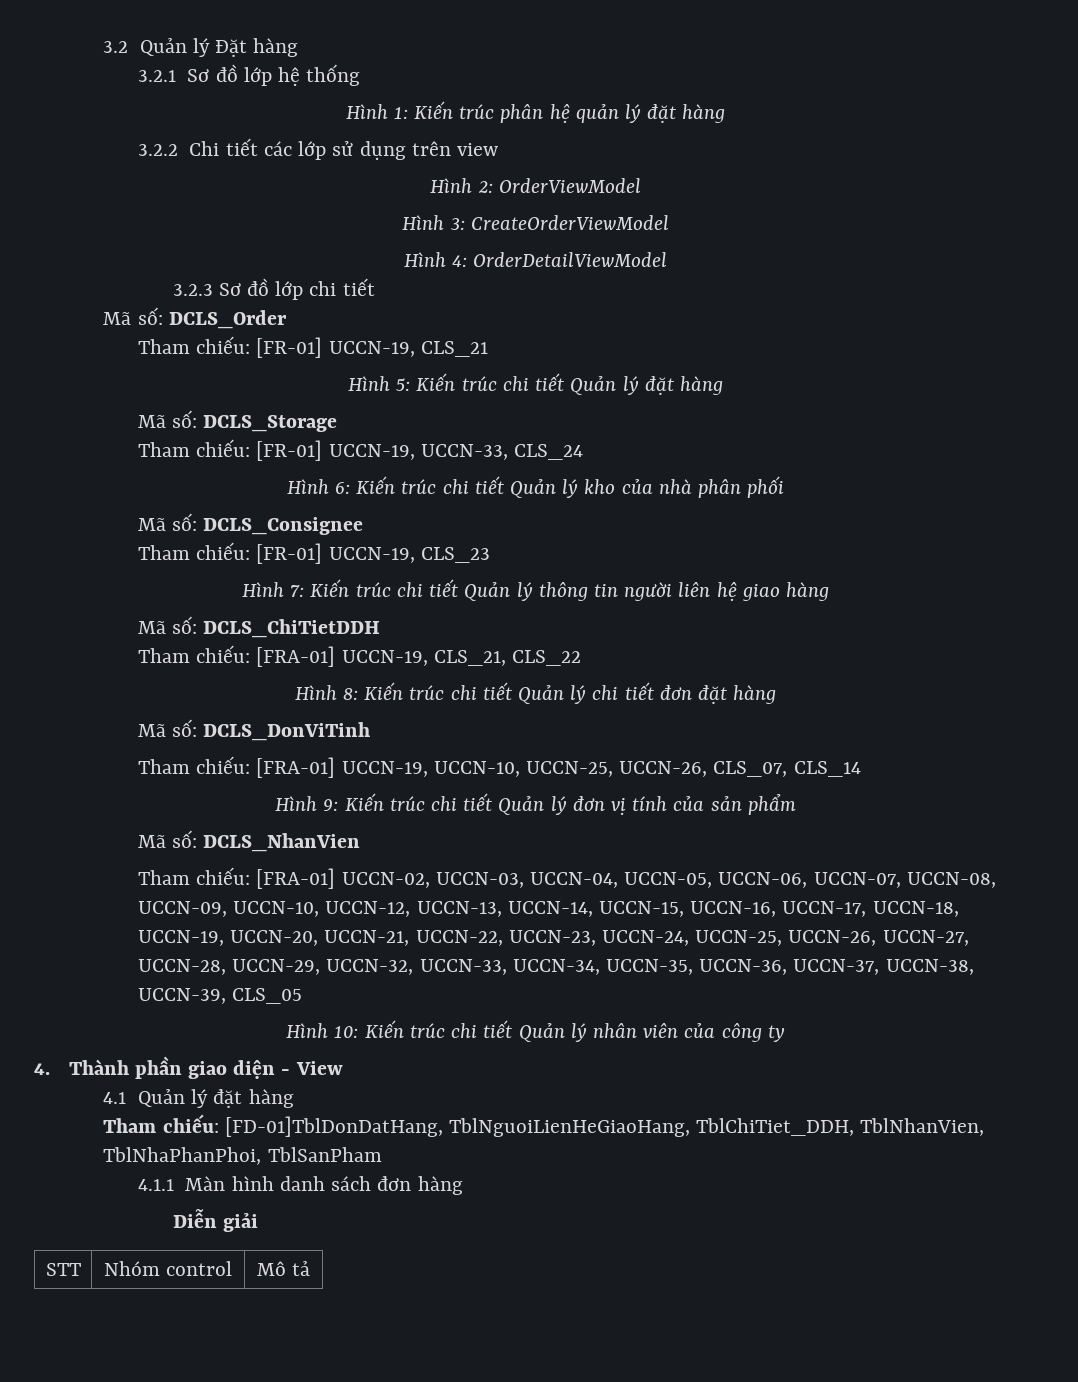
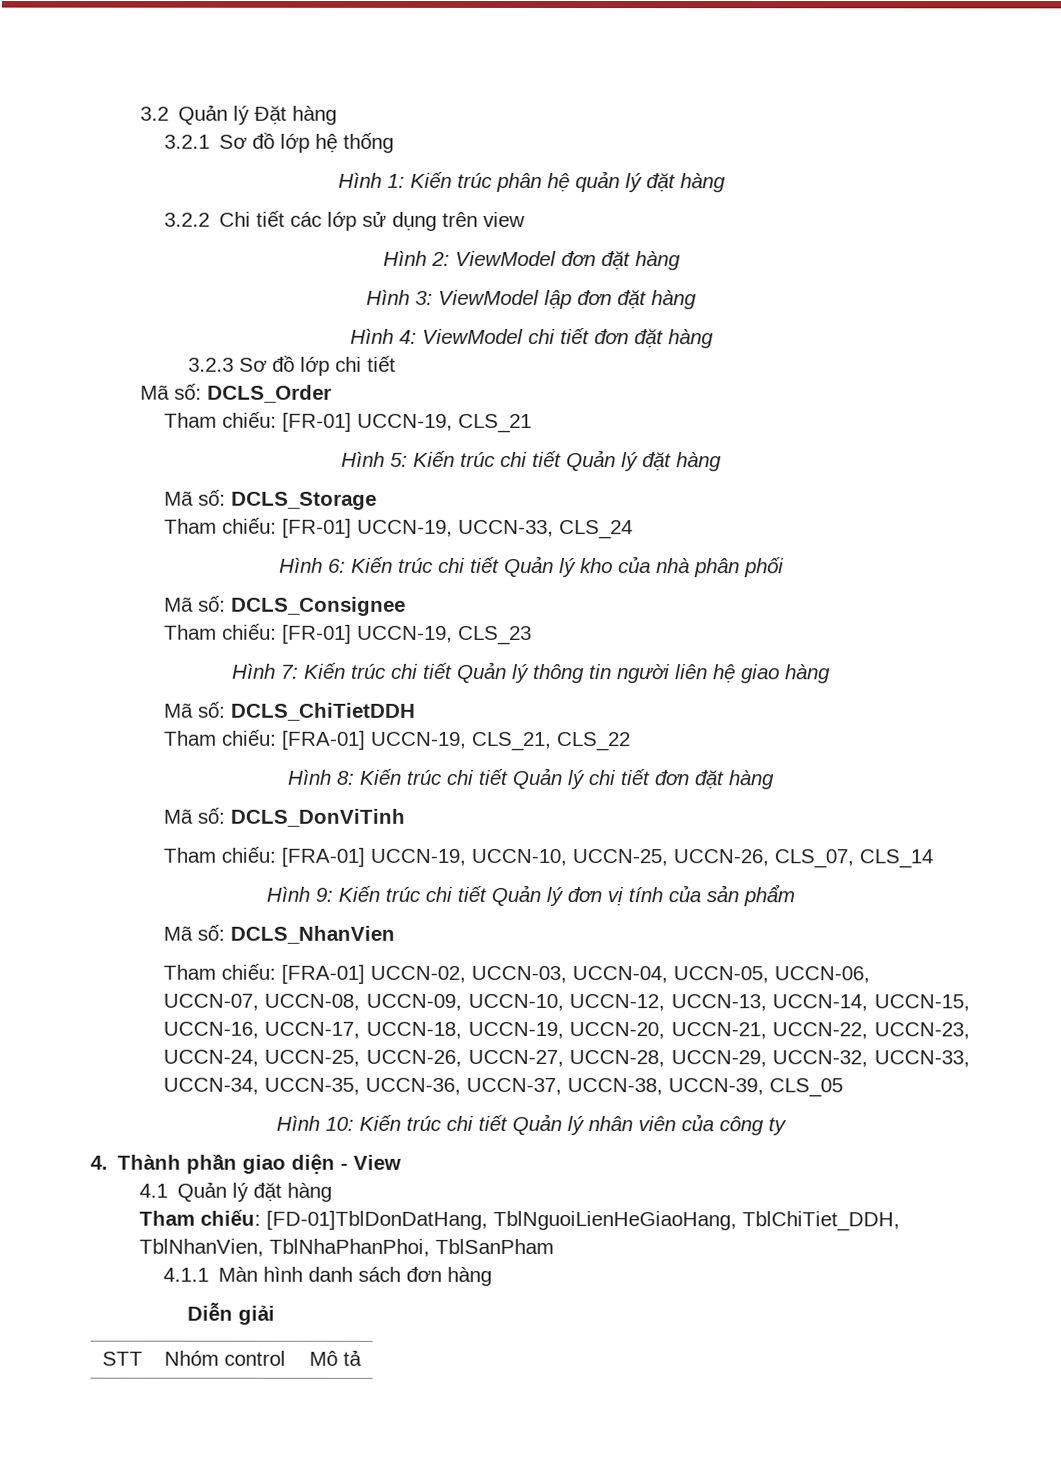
[498,178,641,193] [402,215,669,230] [403,252,668,267] OrderViewModel // Hình 3: CreateOrderViewModel // Hình 4: OrderDetailViewModel -> [454,250,681,271] [366,289,697,310] [349,328,714,349] ViewModel đơn đặt hàng // Hình 3: ViewModel lập đơn đặt hàng // Hình 4: ViewModel chi tiết đơn đặt hàng

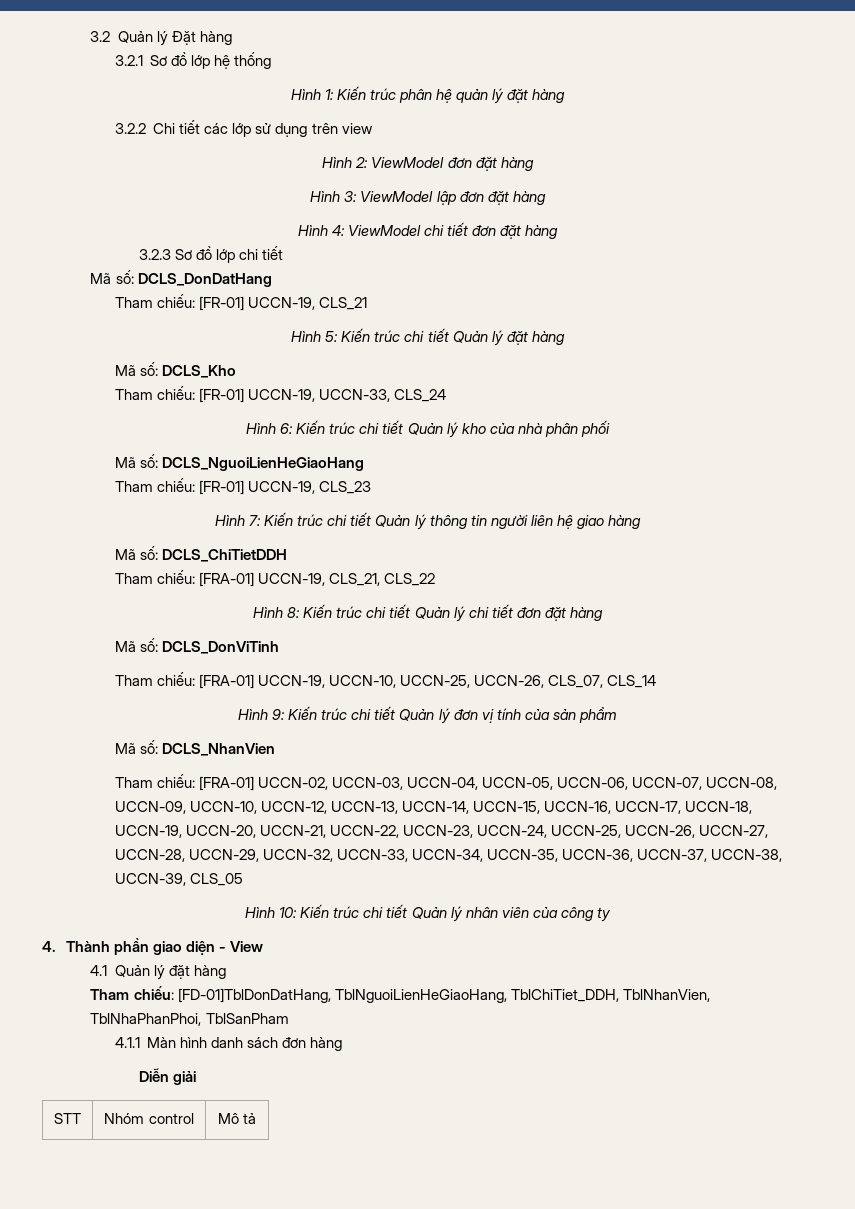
[206,384,332,403] DCLS_Order -> [137,273,272,287] DCLS_DonDatHang
[230,491,377,510] DCLS_Storage -> [161,365,236,378] DCLS_Kho
[230,596,406,616] DCLS_Consignee -> [161,457,364,471] DCLS_NguoiLienHeGiaoHang

